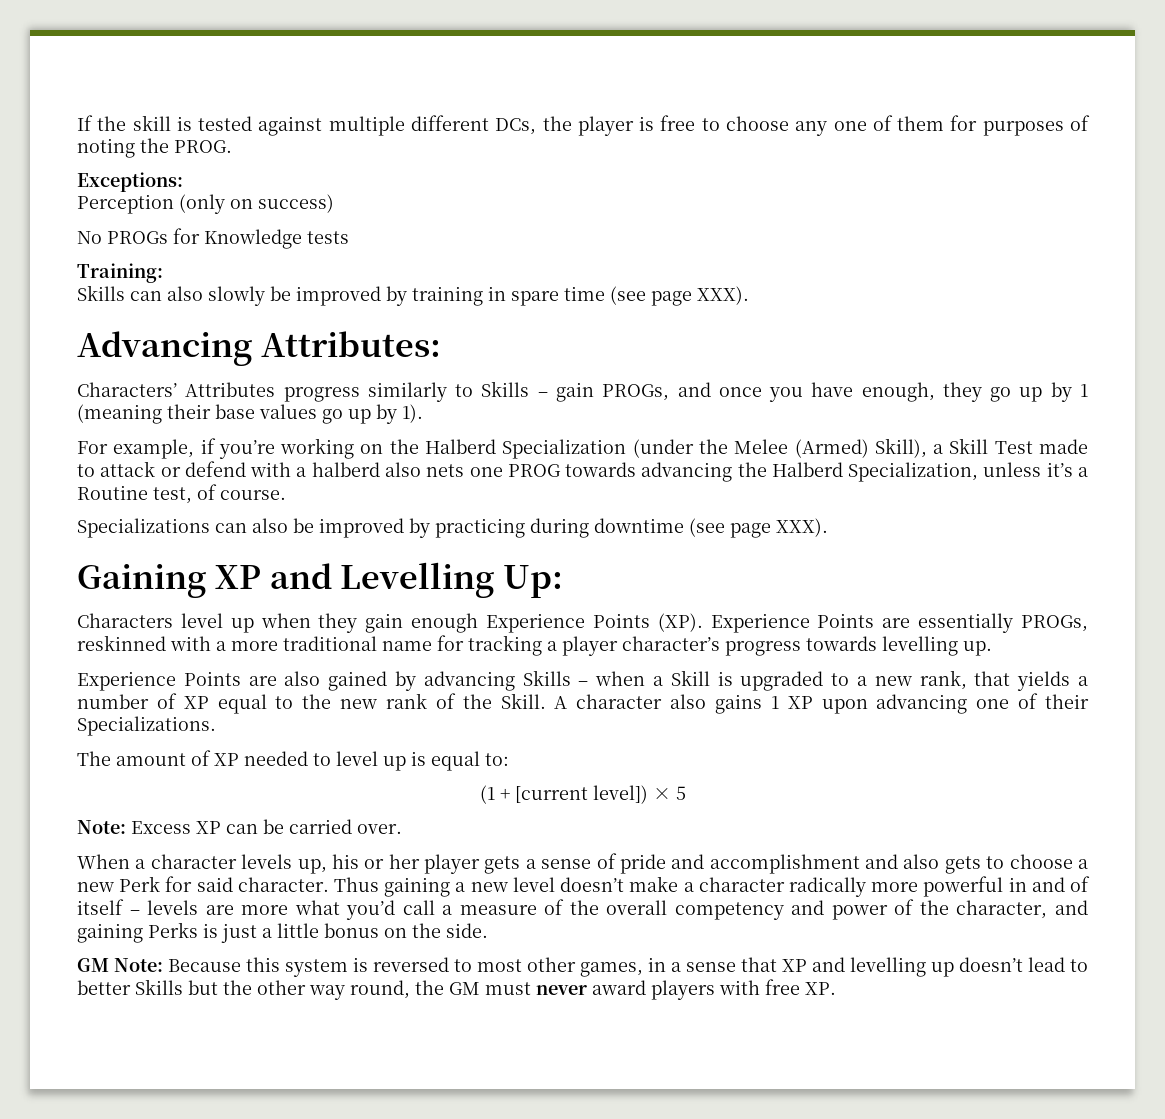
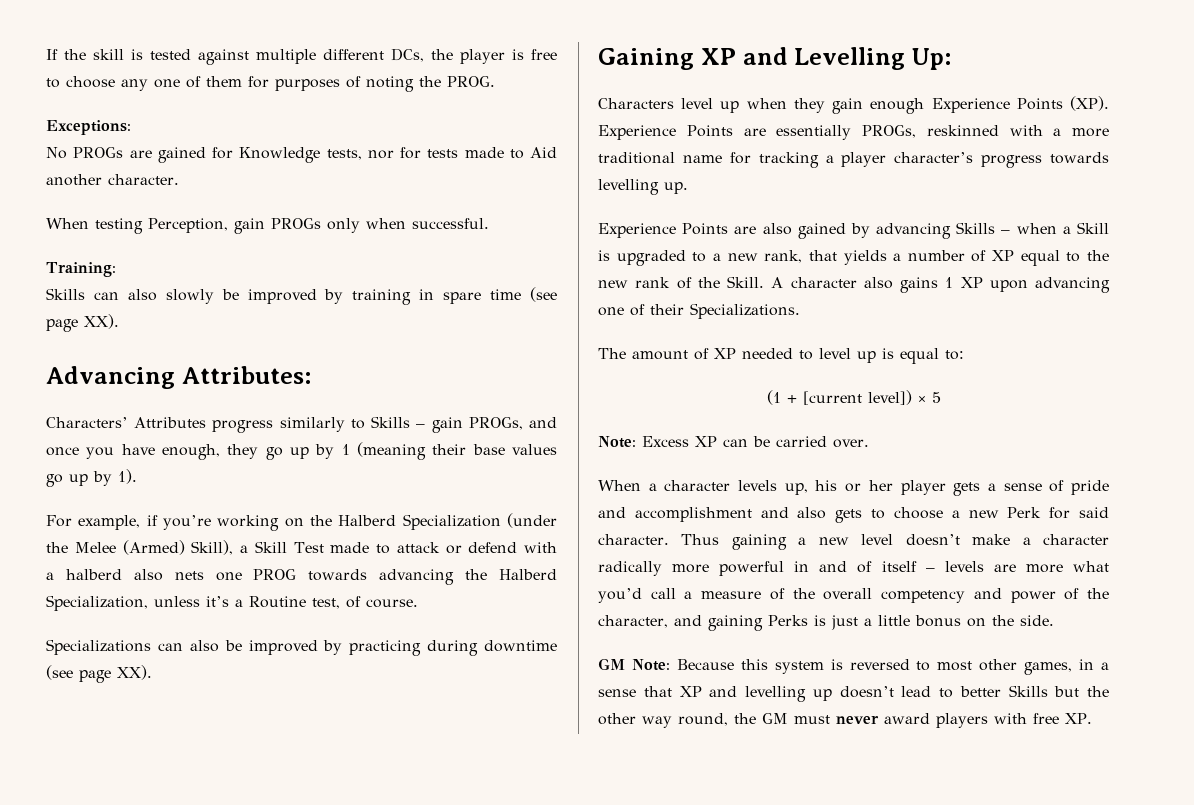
[77,194,334,214] [77,228,349,249] Perception (only on success) // No PROGs for Knowledge tests -> [46,147,557,163] [46,174,179,186] [46,218,489,234] No PROGs are gained for Knowledge tests, nor for tests made to Aid another character. // When testing Perception, gain PROGs only when successful.
[697,286,749,305] XXX). -> [84,314,119,329] XX).
[776,518,828,537] XXX). -> [117,665,152,680] XX).

